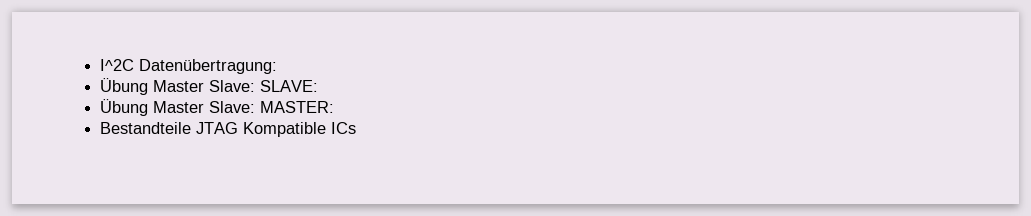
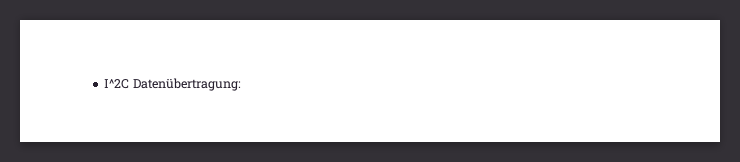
[99,78,318,95] [99,99,334,116] [99,122,356,137] // Übung Master Slave: SLAVE: // Übung Master Slave: MASTER: // Bestandteile JTAG Kompatible ICs -> (241, 84) none

